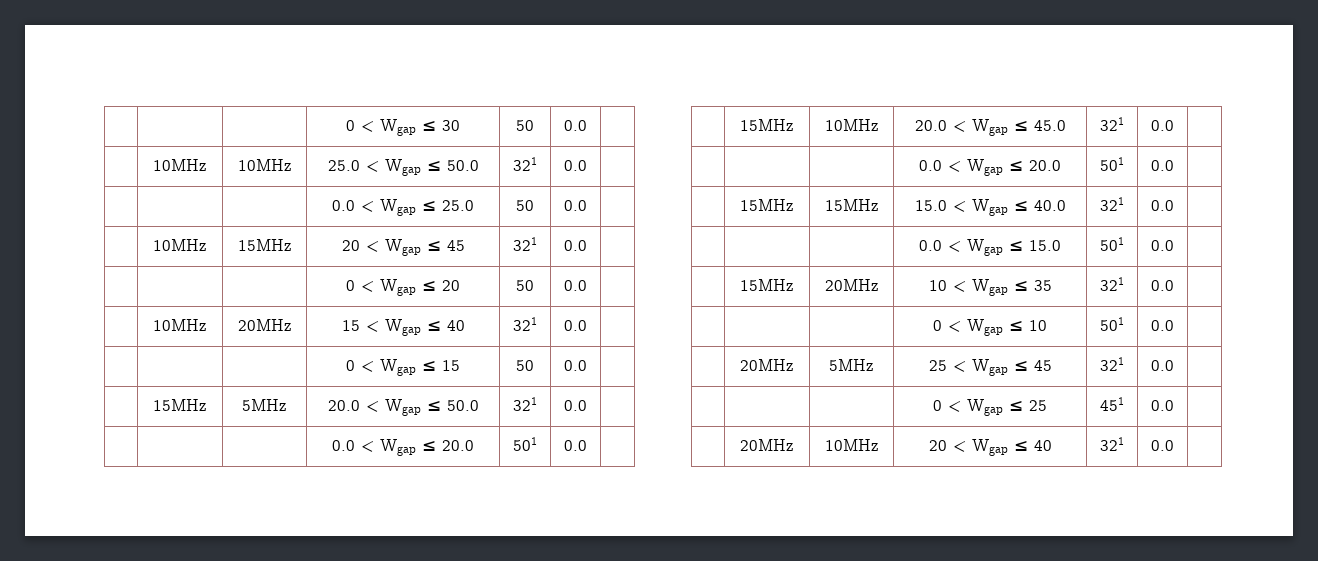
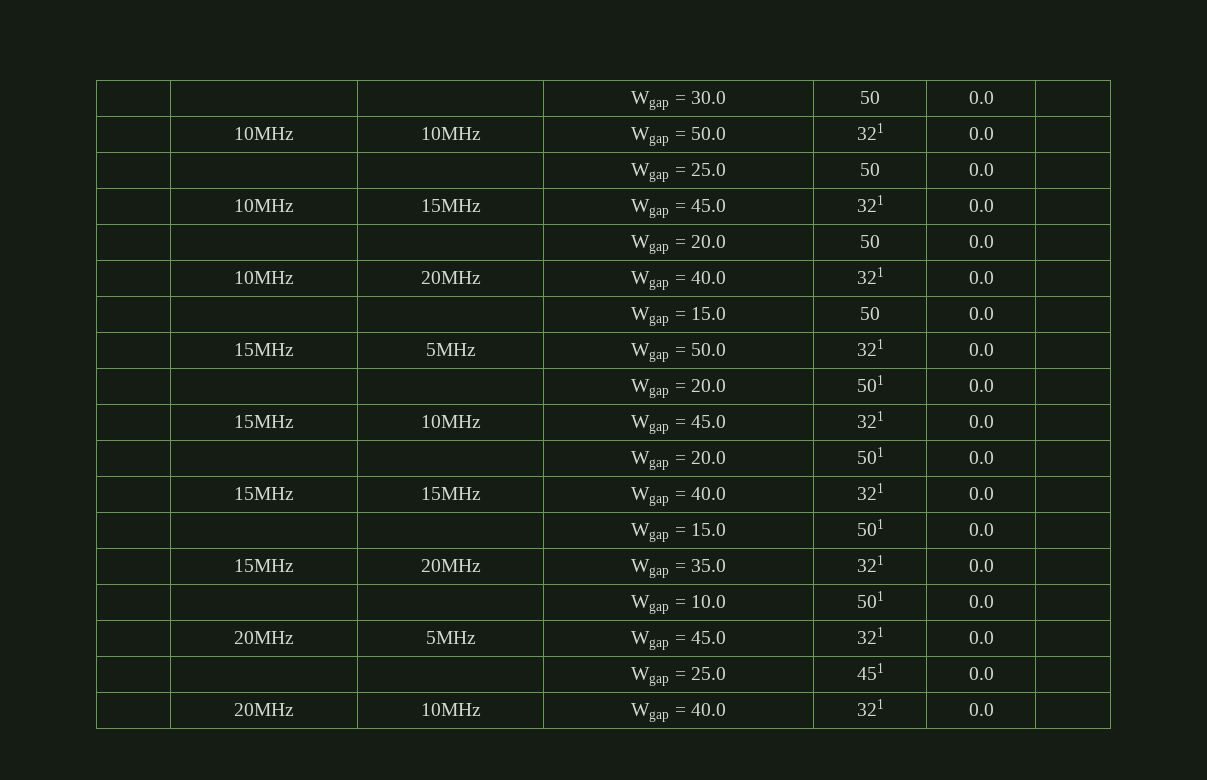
[346,119,460,136] | | | 0 < Wgap ≤ 30 -> [631,91,726,110] | | | Wgap = 30.0
[327,159,479,176] [513,157,537,171] [564,160,587,171] [332,199,436,216] 25.0 < Wgap ≤ 50.0 | 321 | 0.0 | // | | | 0.0 < Wgap ≤ -> [631,127,726,146] [856,123,884,140] [968,127,994,140] [631,163,686,182] Wgap = 50.0 | 321 | 0.0 | // | | | Wgap =
[341,239,465,256] [513,237,537,251] [564,240,587,251] [346,279,460,296] [516,280,534,291] [564,280,587,291] [153,319,207,331] [237,319,292,331] [341,319,465,336] [513,317,537,331] [564,320,587,331] [346,359,460,376] 20 < Wgap ≤ 45 | 321 | 0.0 | // | | | 0 < Wgap ≤ 20 | 50 | 0.0 | // | 10MHz | 20MHz | 15 < Wgap ≤ 40 | 321 | 0.0 | // | | | 0 < Wgap ≤ 15 -> [631,199,726,218] [856,195,884,212] [968,199,994,212] [631,235,726,254] [860,235,880,248] [968,235,994,248] [234,271,294,284] [420,271,481,284] [631,271,726,290] [856,267,884,284] [968,271,994,284] [631,307,726,326] Wgap = 45.0 | 321 | 0.0 | // | | | Wgap = 20.0 | 50 | 0.0 | // | 10MHz | 20MHz | Wgap = 40.0 | 321 | 0.0 | // | | | Wgap = 15.0
[327,399,479,416] [513,397,537,411] [564,400,587,411] [332,439,436,456] 20.0 < Wgap ≤ 50.0 | 321 | 0.0 | // | | | 0.0 < Wgap ≤ -> [631,343,726,362] [856,339,884,356] [968,343,994,356] [631,379,686,398] Wgap = 50.0 | 321 | 0.0 | // | | | Wgap =
[914,119,1066,136] [1100,117,1124,131] [1151,120,1174,131] [919,159,1023,176] 20.0 < Wgap ≤ 45.0 | 321 | 0.0 | // | | | 0.0 < Wgap ≤ -> [631,415,726,434] [856,411,884,428] [968,415,994,428] [631,451,686,470] Wgap = 45.0 | 321 | 0.0 | // | | | Wgap =
[914,199,1066,216] [1100,197,1124,211] [1151,200,1174,211] [919,239,1023,256] 15.0 < Wgap ≤ 40.0 | 321 | 0.0 | // | | | 0.0 < Wgap ≤ -> [631,487,726,506] [856,483,884,500] [968,487,994,500] [631,523,686,542] Wgap = 40.0 | 321 | 0.0 | // | | | Wgap =
[928,279,1052,296] [1100,277,1124,291] [1151,280,1174,291] [933,319,1047,336] [1100,317,1124,331] [1151,320,1174,331] [740,359,794,371] [829,359,874,371] [928,359,1052,376] [1100,357,1124,371] [1151,360,1174,371] [933,399,1047,416] 10 < Wgap ≤ 35 | 321 | 0.0 | // | | | 0 < Wgap ≤ 10 | 501 | 0.0 | // | 20MHz | 5MHz | 25 < Wgap ≤ 45 | 321 | 0.0 | // | | | 0 < Wgap ≤ 25 -> [631,559,726,578] [856,555,884,572] [968,559,994,572] [631,595,726,614] [856,591,884,608] [968,595,994,608] [234,631,294,644] [425,631,476,644] [631,631,726,650] [856,627,884,644] [968,631,994,644] [631,667,726,686] Wgap = 35.0 | 321 | 0.0 | // | | | Wgap = 10.0 | 501 | 0.0 | // | 20MHz | 5MHz | Wgap = 45.0 | 321 | 0.0 | // | | | Wgap = 25.0
[928,439,1052,456] 20 < Wgap ≤ 40 -> [631,703,726,722] Wgap = 40.0

